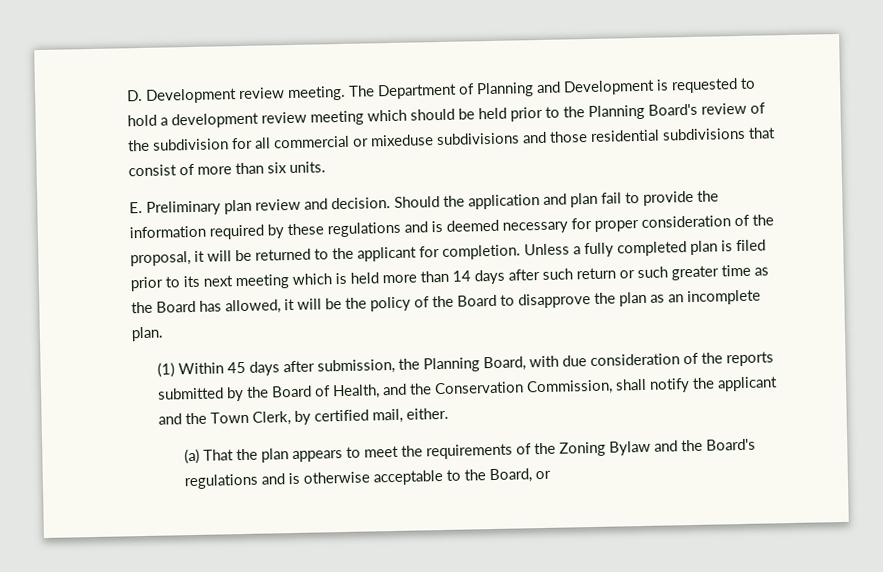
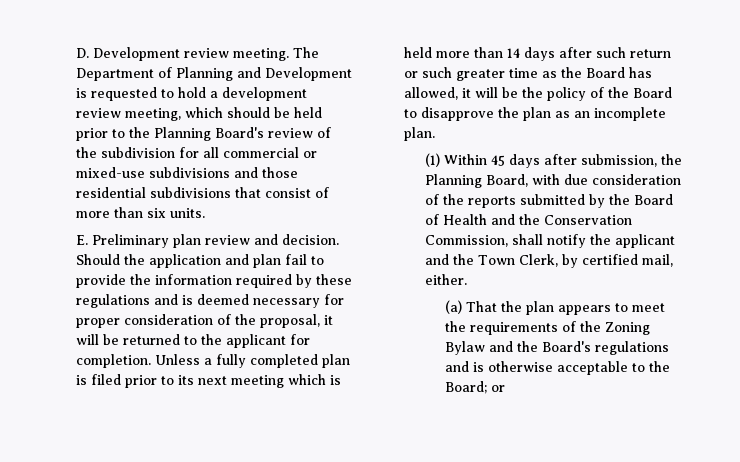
[309,110,364,126] meeting -> [125,108,182,121] meeting,
[369,134,434,147] mixeduse -> [76,167,146,178] mixed-use
[331,384,380,400] Health, -> [442,214,487,225] Health
[488,468,532,484] Board, -> [444,381,487,394] Board;

